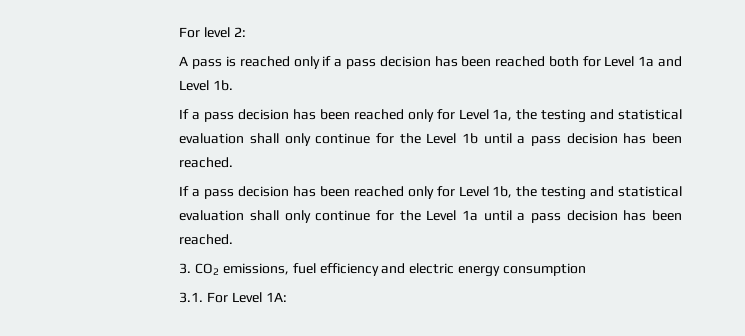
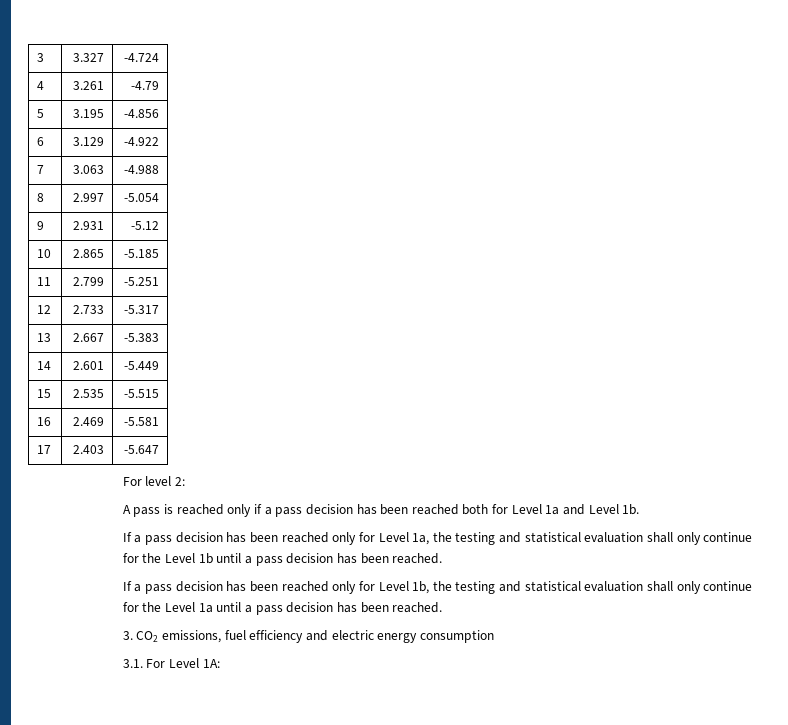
(179, 32) none -> [37,53,45,62] [72,53,104,62] [123,53,159,62] [37,81,45,90] [72,81,104,90] [130,81,159,90] [37,109,45,118] [72,109,104,118] [123,109,159,118] [37,137,45,146] [72,137,104,146] [123,137,159,146] [37,165,45,174] [72,165,104,174] [123,165,159,174] [37,193,45,202] [72,193,104,202] [123,193,159,202] [37,221,45,230] [72,221,104,230] [130,221,159,230] [37,249,52,258] [72,249,104,258] [123,249,159,258] [37,277,52,286] [72,277,104,286] [123,277,159,286] [37,305,52,314] [72,305,104,314] [123,305,159,314] [37,333,52,342] [72,333,104,342] [123,333,159,342] [37,361,52,370] [72,361,104,370] [123,361,159,370] [37,389,52,398] [72,389,104,398] [123,389,159,398] [37,417,52,426] [72,417,104,426] [123,417,159,426] [37,445,52,454] [72,445,104,454] [123,445,159,454] 3 | 3.327 | -4.724 // 4 | 3.261 | -4.79 // 5 | 3.195 | -4.856 // 6 | 3.129 | -4.922 // 7 | 3.063 | -4.988 // 8 | 2.997 | -5.054 // 9 | 2.931 | -5.12 // 10 | 2.865 | -5.185 // 11 | 2.799 | -5.251 // 12 | 2.733 | -5.317 // 13 | 2.667 | -5.383 // 14 | 2.601 | -5.449 // 15 | 2.535 | -5.515 // 16 | 2.469 | -5.581 // 17 | 2.403 | -5.647 //

